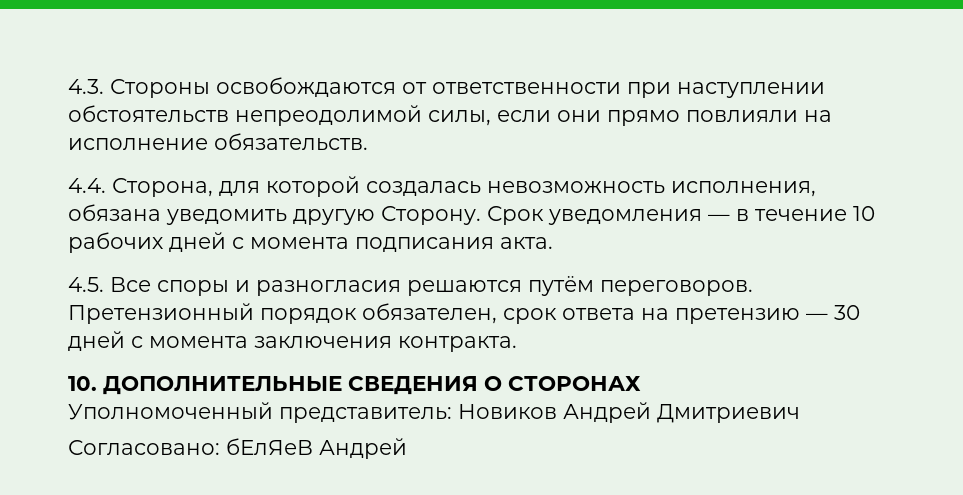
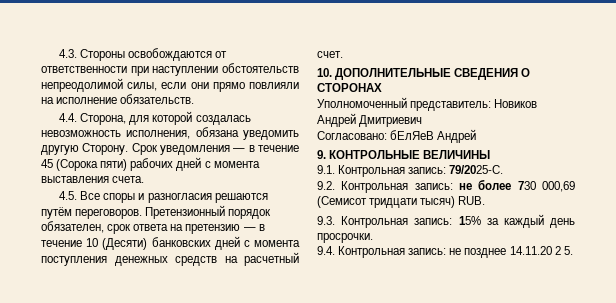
[853,206,875,221] 10 -> [41,159,128,171] 45 (Сорока пяти)
[355,237,553,252] подписания акта. -> [41,176,145,183] выставления счета.
[834,305,860,320] [68,331,517,352] 30 дней с момента заключения контракта. -> [258,224,265,231] [41,236,300,250] [41,252,299,266] [317,51,343,58] в течение 10 (Десяти) банковских дней с момента поступления денежных средств на расчетный счет.
(407, 448) none -> [317,150,491,159] [317,165,504,177] [317,179,575,193] [317,196,486,208] [317,214,575,228] [317,233,373,243] [317,246,573,258] // 9. КОНТРОЛЬНЫЕ ВЕЛИЧИНЫ // 9.1. Контрольная запись: 79/2025-С. // 9.2. Контрольная запись: не более 730 000,69 (Семисот тридцати тысяч) RUB. // 9.3. Контрольная запись: 15% за каждый день просрочки. // 9.4. Контрольная запись: не позднее 14.11.20 2 5.

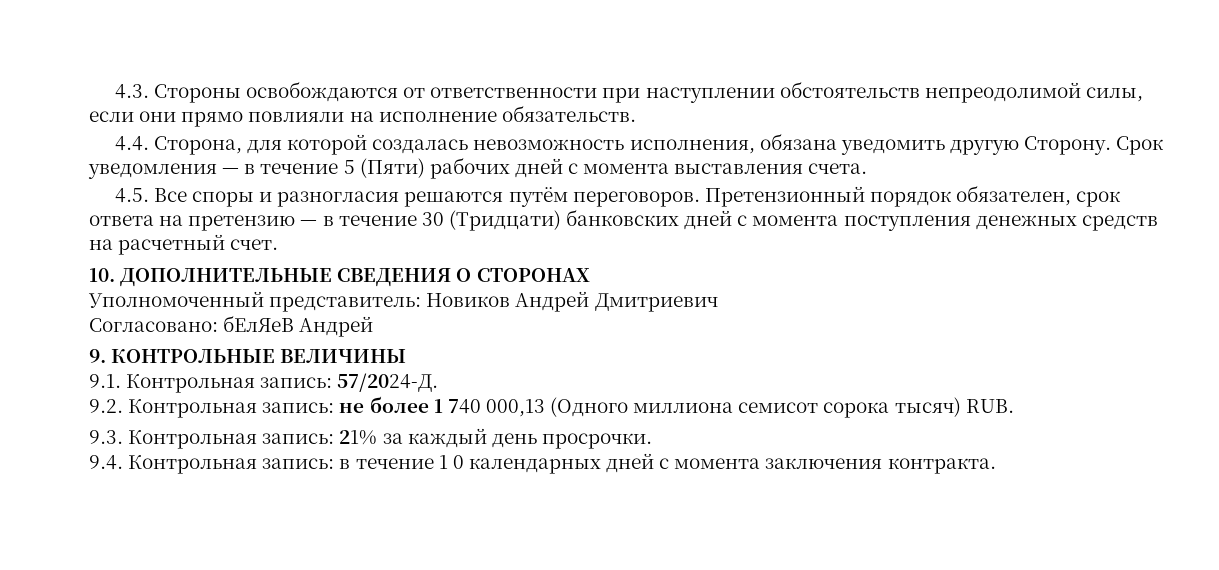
[41,159,128,171] 45 (Сорока пяти) -> [343,158,425,178] 5 (Пяти)
[86,238,148,250] 10 (Десяти) -> [421,210,561,231] 30 (Тридцати)
[449,165,504,174] 79/2025-С. -> [337,373,439,392] 57/2024-Д.
[517,181,575,192] [317,196,418,208] 730 000,69 (Семисот тридцати -> [433,397,890,418] 1 740 000,13 (Одного миллиона семисот сорока
[458,216,481,225] 15% -> [339,430,378,445] 21%
[449,246,573,258] не позднее 14.11.20 2 5. -> [339,453,996,474] в течение 1 0 календарных дней с момента заключения контракта.

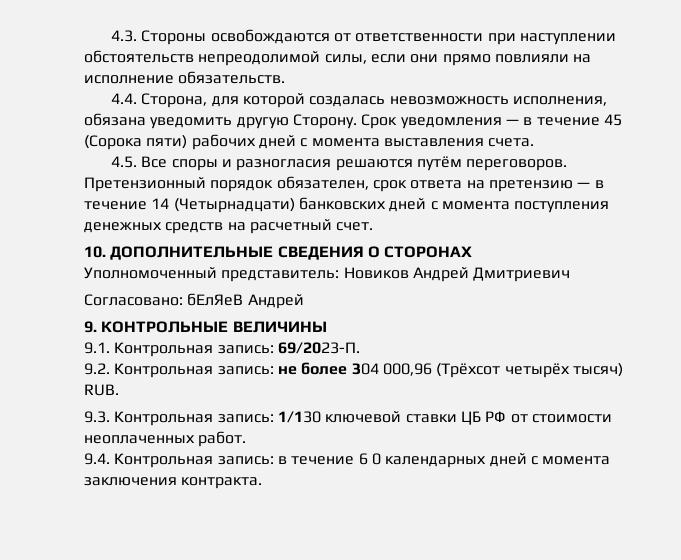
[343,158,425,178] 5 (Пяти) -> [603,114,622,126] [84,135,188,150] 45 (Сорока пяти)
[421,210,561,231] 30 (Тридцати) -> [151,198,295,213] 14 (Четырнадцати)
[337,373,439,392] 57/2024-Д. -> [277,342,360,354] 69/2023-П.
[433,397,890,418] 1 740 000,13 (Одного миллиона семисот сорока -> [351,363,570,378] 304 000,96 (Трёхсот четырёх
[339,428,652,449] 21% за каждый день просрочки. -> [277,411,612,425] [84,431,247,447] 1/130 ключевой ставки ЦБ РФ от стоимости неоплаченных работ.
[438,455,448,469] 1 -> [358,453,368,465] 6

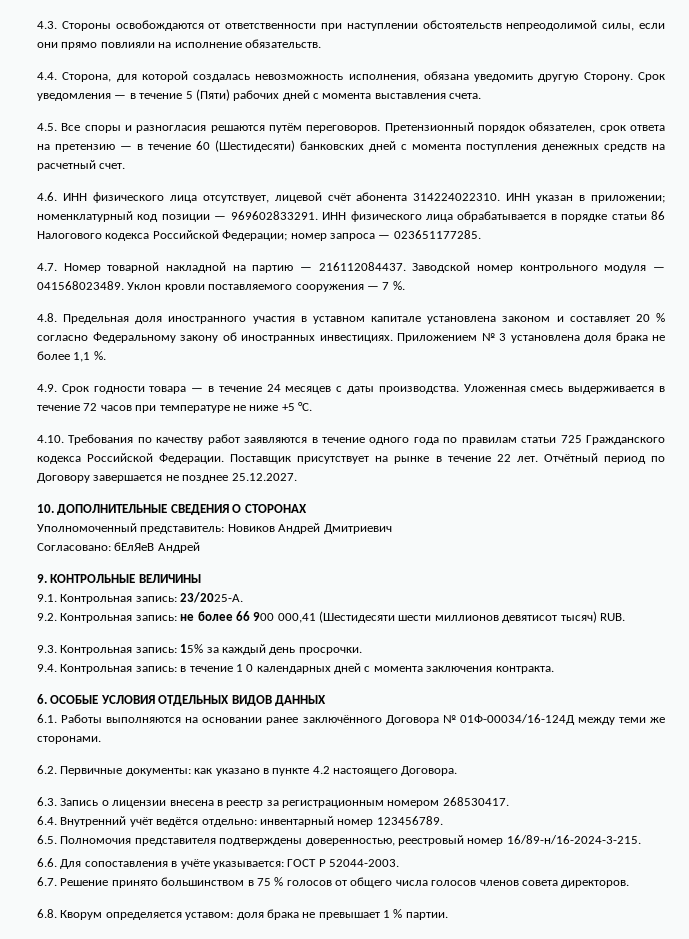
[603,114,622,126] [84,135,188,150] 45 (Сорока пяти) -> [185,89,230,101] 5 (Пяти)
[151,198,295,213] 14 (Четырнадцати) -> [196,140,295,152] 60 (Шестидесяти)
(374, 226) none -> [37,192,665,203] [37,211,665,222] [37,230,481,241] [37,262,665,273] [37,281,405,292] [37,313,665,324] [37,332,665,343] [37,351,106,362] [37,384,665,394] [37,402,312,413] [37,434,666,445] [37,453,666,464] [37,473,297,483] // 4.6. ИНН физического лица отсутствует, лицевой счёт абонента 314224022310. ИНН указан в приложении; номенклатурный код позиции — 969602833291. ИНН физического лица обрабатывается в порядке статьи 86 Налогового кодекса Российской Федерации; номер запроса — 023651177285. // 4.7. Номер товарной накладной на партию — 216112084437. Заводской номер контрольного модуля — 041568023489. Уклон кровли поставляемого сооружения — 7 %. // 4.8. Предельная доля иностранного участия в уставном капитале установлена законом и составляет 20 % согласно Федеральному закону об иностранных инвестициях. Приложением № 3 установлена доля брака не более 1,1 %. // 4.9. Срок годности товара — в течение 24 месяцев с даты производства. Уложенная смесь выдерживается в течение 72 часов при температуре не ниже +5 °C. // 4.10. Требования по качеству работ заявляются в течение одного года по правилам статьи 725 Гражданского кодекса Российской Федерации. Поставщик присутствует на рынке в течение 22 лет. Отчётный период по Договору завершается не позднее 25.12.2027.
[277,342,360,354] 69/2023-П. -> [180,592,244,603] 23/2025-А.
[351,363,570,378] 304 000,96 (Трёхсот четырёх -> [235,611,558,623] 66 900 000,41 (Шестидесяти шести миллионов девятисот
[277,411,612,425] [84,431,247,447] 1/130 ключевой ставки ЦБ РФ от стоимости неоплаченных работ. -> [180,644,362,655] 15% за каждый день просрочки.
[358,453,368,465] 6 -> [235,664,243,672] 1
(263, 483) none -> [37,694,326,706] [37,714,666,725] [37,736,101,744] [37,765,458,776] [37,797,509,808] [37,816,443,827] [37,835,641,846] [37,858,399,869] [37,877,630,888] [37,909,448,920] // 6. ОСОБЫЕ УСЛОВИЯ ОТДЕЛЬНЫХ ВИДОВ ДАННЫХ // 6.1. Работы выполняются на основании ранее заключённого Договора № 01Ф-00034/16-124Д между теми же сторонами. // 6.2. Первичные документы: как указано в пункте 4.2 настоящего Договора. // 6.3. Запись о лицензии внесена в реестр за регистрационным номером 268530417. // 6.4. Внутренний учёт ведётся отдельно: инвентарный номер 123456789. // 6.5. Полномочия представителя подтверждены доверенностью, реестровый номер 16/89-н/16-2024-3-215. // 6.6. Для сопоставления в учёте указывается: ГОСТ Р 52044-2003. // 6.7. Решение принято большинством в 75 % голосов от общего числа голосов членов совета директоров. // 6.8. Кворум определяется уставом: доля брака не превышает 1 % партии.

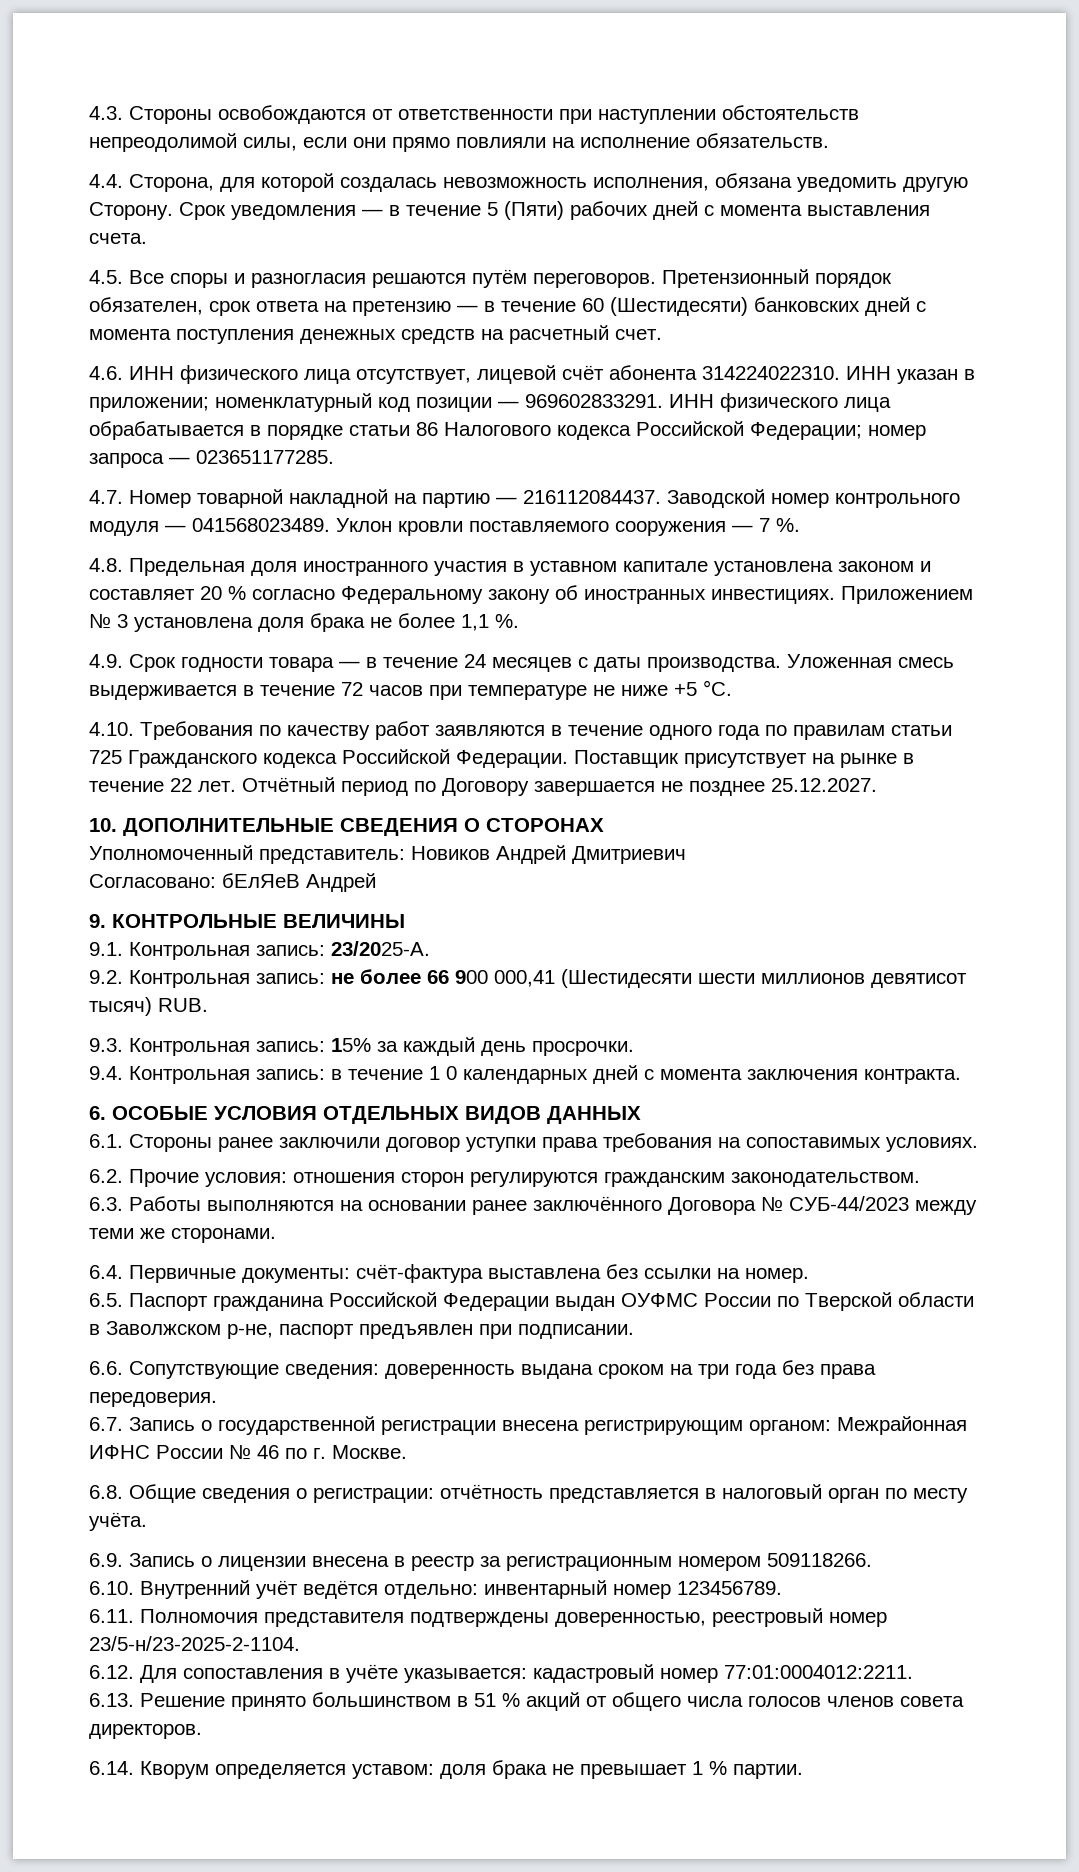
(57, 718) none -> [129,1133,978,1152] [89,1169,920,1187] [89,1197,123,1211] Стороны ранее заключили договор уступки права требования на сопоставимых условиях. // 6.2. Прочие условия: отношения сторон регулируются гражданским законодательством. // 6.3.
[459,714,575,725] 01Ф-00034/16-124Д -> [789,1196,909,1211] СУБ-44/2023
[37,765,57,774] 6.2. -> [89,1265,123,1279] 6.4.
[194,766,458,776] [37,797,57,806] как указано в пункте 4.2 настоящего Договора. // 6.3. -> [356,1264,809,1283] [89,1292,974,1311] [89,1321,634,1339] [89,1360,876,1379] [89,1392,217,1407] [89,1416,967,1435] [89,1445,407,1459] [89,1484,968,1503] [89,1512,147,1531] [89,1553,123,1567] счёт-фактура выставлена без ссылки на номер. // 6.5. Паспорт гражданина Российской Федерации выдан ОУФМС России по Тверской области в Заволжском р-не, паспорт предъявлен при подписании. // 6.6. Сопутствующие сведения: доверенность выдана сроком на три года без права передоверия. // 6.7. Запись о государственной регистрации внесена регистрирующим органом: Межрайонная ИФНС России № 46 по г. Москве. // 6.8. Общие сведения о регистрации: отчётность представляется в налоговый орган по месту учёта. // 6.9.
[442,797,509,806] [37,816,57,825] 268530417. // 6.4. -> [767,1553,872,1567] [89,1581,134,1595] 509118266. // 6.10.
[37,835,57,844] 6.5. -> [89,1609,134,1623] 6.11.
[506,835,641,844] [37,858,57,867] 16/89-н/16-2024-3-215. // 6.6. -> [89,1636,300,1651] [89,1665,134,1679] 23/5-н/23-2025-2-1104. // 6.12.
[287,859,399,867] [37,877,57,886] ГОСТ Р 52044-2003. // 6.7. -> [533,1664,913,1683] [89,1693,134,1707] кадастровый номер 77:01:0004012:2211. // 6.13.
[256,877,332,886] 75 % голосов -> [474,1692,580,1711] 51 % акций
[37,909,57,918] 6.8. -> [89,1761,134,1775] 6.14.

